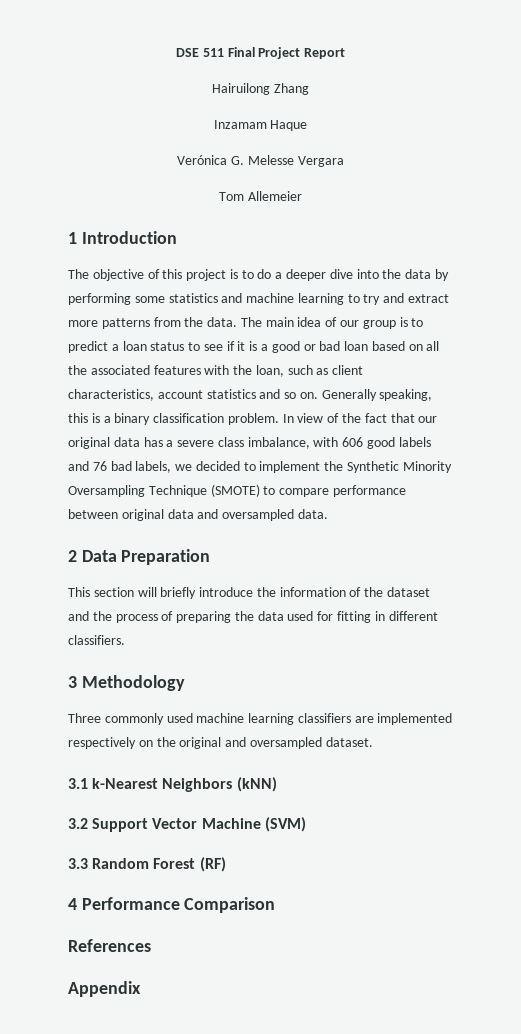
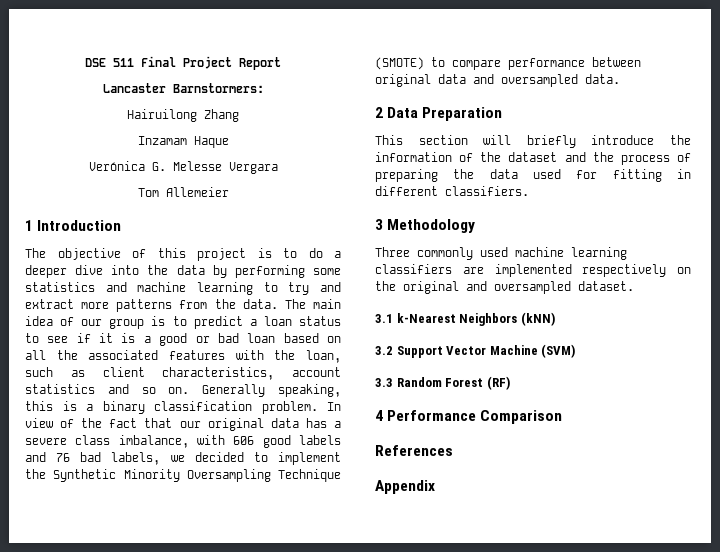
(346, 53) none -> [102,83,264,93] // Lancaster Barnstormers:

